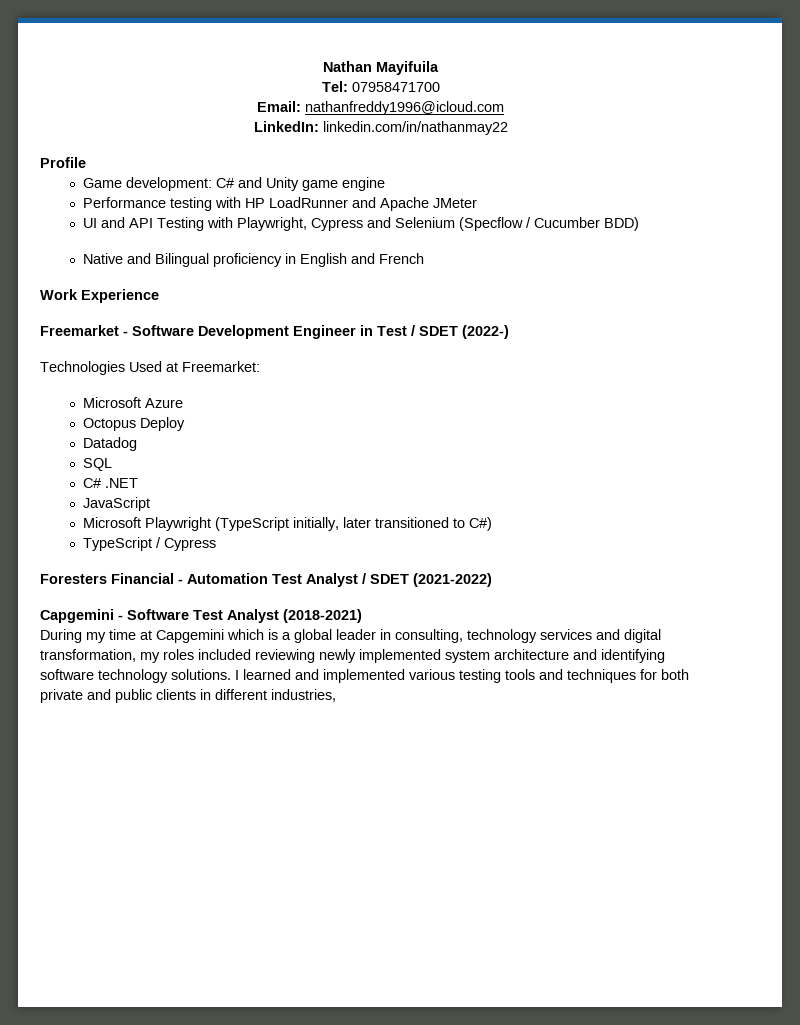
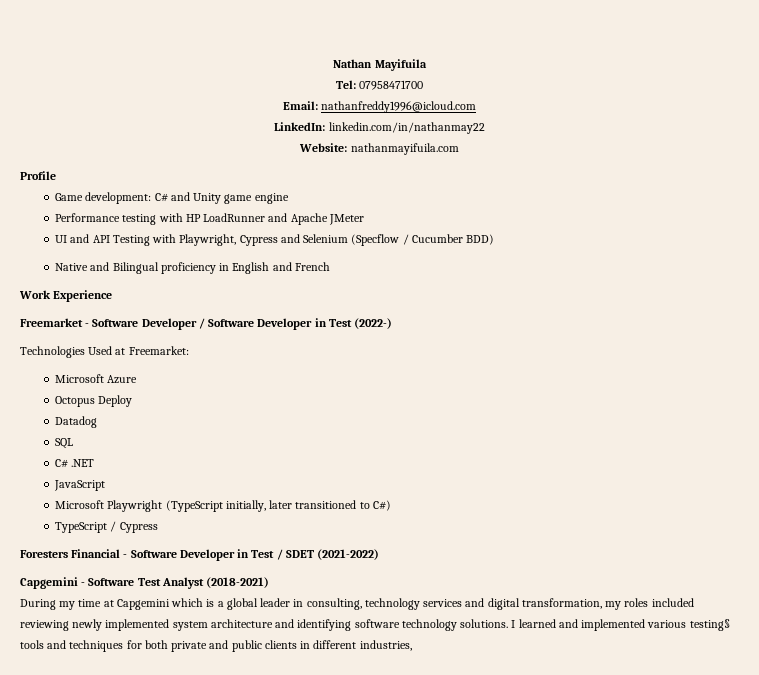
(508, 128) none -> [299,143,459,155] // Website: nathanmayifuila.com
[198,325,458,339] Development Engineer in Test / SDET -> [141,318,352,330] Developer / Software Developer in Test
[187,573,358,587] Automation Test Analyst -> [130,549,275,561] Software Developer in Test
[459,669,501,683] testing -> [689,619,730,631] testing§

